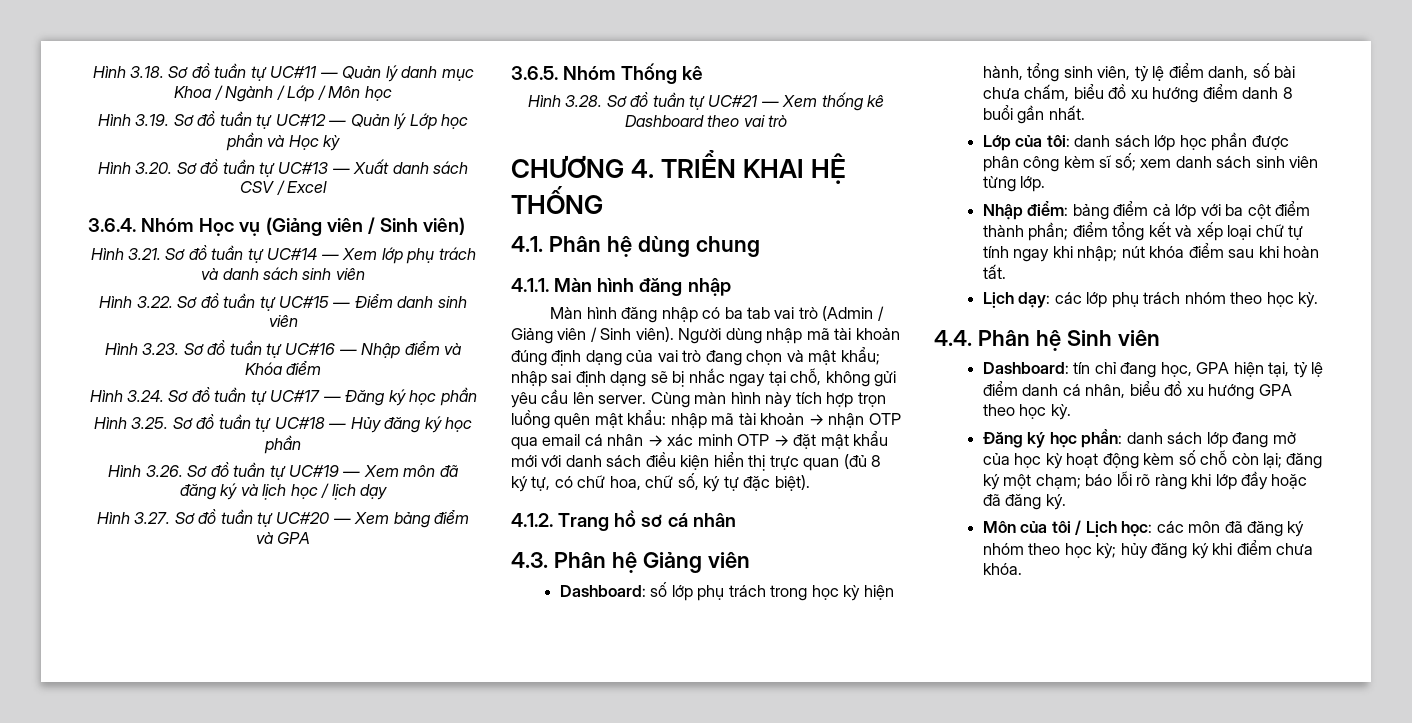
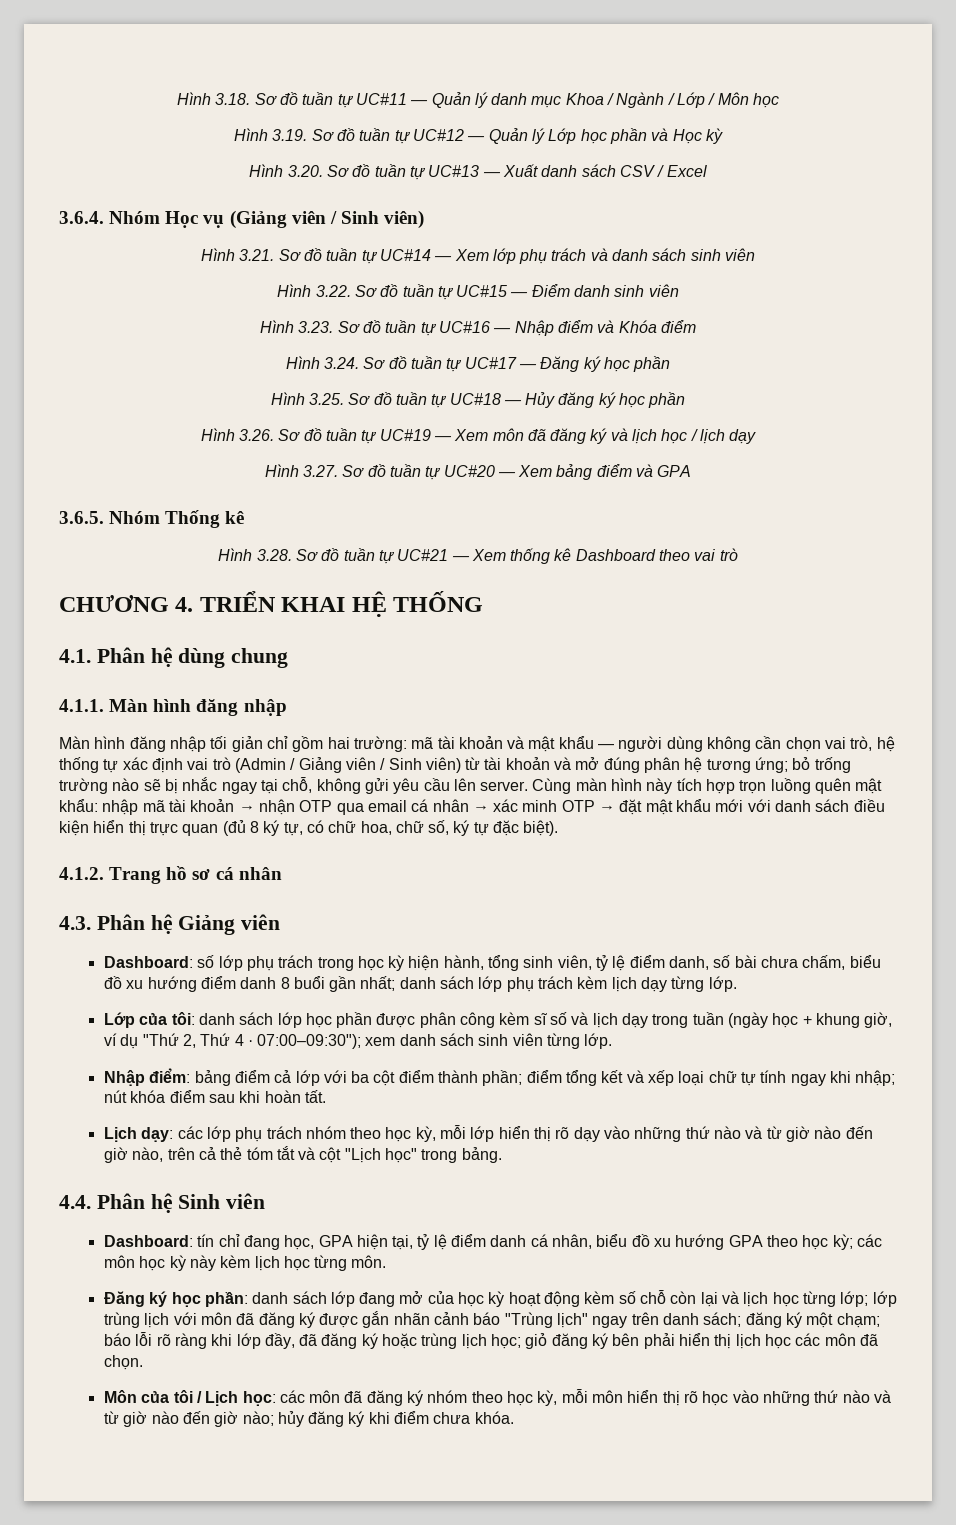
[702,307,770,319] có ba tab -> [210,736,895,752] [59,757,183,773] tối giản chỉ gồm hai trường: mã tài khoản và mật khẩu — người dùng không cần chọn vai trò, hệ thống tự xác định
[635,327,900,344] [511,347,880,366] [511,371,647,387] viên). Người dùng nhập mã tài khoản đúng định dạng của vai trò đang chọn và mật khẩu; nhập sai định dạng -> [425,757,851,773] [59,778,140,794] viên) từ tài khoản và mở đúng phân hệ tương ứng; bỏ trống trường nào
[1048,105,1085,120] nhất. -> [360,976,737,992] nhất; danh sách lớp phụ trách kèm lịch dạy từng lớp.
[1114,153,1136,171] số; -> [550,1012,893,1028] [103,1033,362,1049] số và lịch dạy trong tuần (ngày học + khung giờ, ví dụ "Thứ 2, Thứ 4 · 07:00–09:30");
[1297,292,1318,308] kỳ. -> [415,1125,873,1142] [103,1146,502,1163] kỳ, mỗi lớp hiển thị rõ dạy vào những thứ nào và từ giờ nào đến giờ nào, trên cả thẻ tóm tắt và cột "Lịch học" trong bảng.
[1050,404,1071,420] kỳ. -> [832,1234,882,1250] [103,1255,387,1271] kỳ; các môn học kỳ này kèm lịch học từng môn.
[1262,453,1282,468] lại; -> [700,1291,897,1307] [103,1311,742,1328] lại và lịch học từng lớp; lớp trùng lịch với môn đã đăng ký được gắn nhãn cảnh báo "Trùng lịch" ngay trên danh sách;
[1240,471,1308,490] [982,494,1066,510] đầy hoặc đã đăng ký. -> [264,1333,878,1349] [103,1355,143,1370] đầy, đã đăng ký hoặc trùng lịch học; giỏ đăng ký bên phải hiển thị lịch học các môn đã chọn.
[1096,543,1117,559] kỳ; -> [537,1389,891,1406] [103,1411,274,1427] kỳ, mỗi môn hiển thị rõ học vào những thứ nào và từ giờ nào đến giờ nào;

